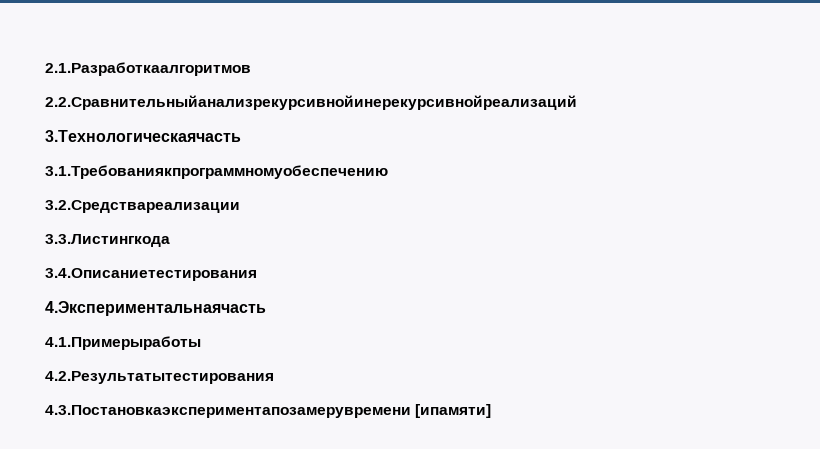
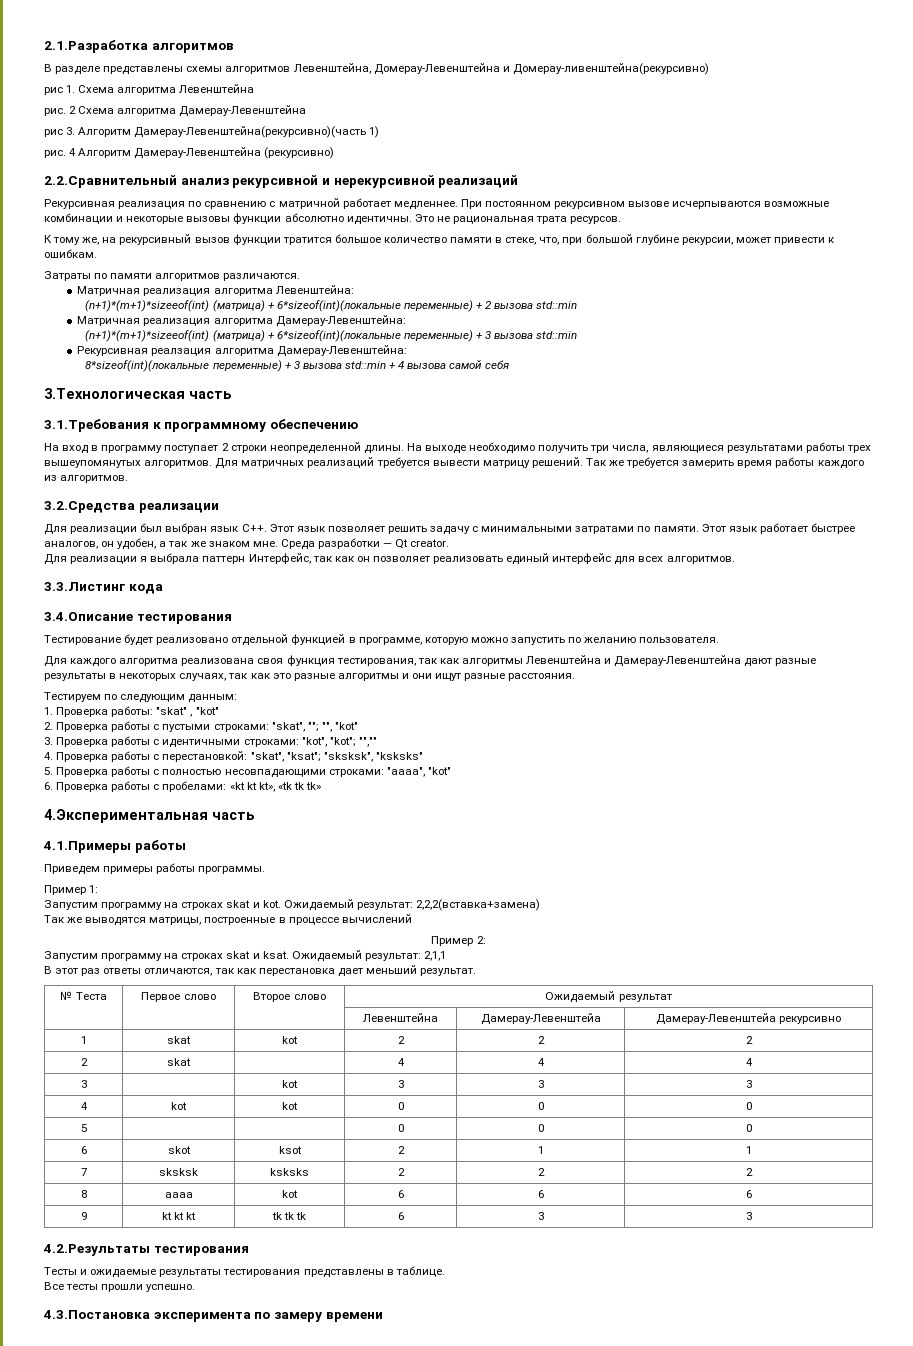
[45,62,251,76] [45,95,577,110] [45,130,241,142] [45,165,388,179] [45,200,240,213] [45,234,170,247] [45,268,257,281] [45,301,266,316] [45,336,201,350] [45,371,274,384] [45,404,492,418] 2.1.Разработкаалгоритмов // 2.2.Сравнительныйанализрекурсивнойинерекурсивнойреализаций // 3.Технологическаячасть // 3.1.Требованиякпрограммномуобеспечению // 3.2.Средствареализации // 3.3.Листингкода // 3.4.Описаниетестирования // 4.Экспериментальнаячасть // 4.1.Примерыработы // 4.2.Результатытестирования // 4.3.Постановкаэкспериментапозамерувремени [ипамяти] -> [44,40,234,53] [44,63,709,75] [44,84,255,95] [44,105,307,117] [44,126,380,138] [44,147,335,159] [44,175,519,188] [44,198,830,210] [44,213,622,225] [44,234,836,245] [44,249,97,258] [44,271,301,281] [77,285,354,296] [85,300,578,312] [77,315,406,327] [85,330,578,342] [77,345,407,357] [85,360,509,372] [44,388,232,399] [44,419,358,432] [44,442,871,454] [44,457,864,469] [44,475,129,483] [44,501,219,513] [44,523,855,535] [44,538,450,550] [44,553,735,565] [44,582,163,594] [44,612,232,624] [44,634,720,646] [44,655,817,667] [44,673,576,681] [44,692,238,703] [44,706,219,717] [44,721,358,732] [44,736,377,748] [44,751,423,762] [44,766,451,778] [44,781,322,792] [44,809,255,823] [43,840,186,853] [44,863,266,875] [44,885,99,895] [44,899,540,911] [44,914,412,926] [431,936,486,946] [44,950,446,962] [44,965,477,977] [60,991,107,1000] [141,992,216,1002] [253,992,326,1002] [545,991,672,1003] [363,1013,438,1022] [480,1013,601,1025] [655,1013,842,1025] [80,1036,87,1044] [167,1036,191,1044] [282,1036,298,1044] [397,1036,405,1044] [537,1036,545,1044] [745,1036,753,1044] [80,1058,88,1066] [167,1058,191,1066] [397,1058,405,1066] [537,1058,545,1066] [745,1058,753,1066] [80,1080,87,1088] [282,1080,298,1088] [397,1080,404,1088] [537,1080,544,1088] [745,1080,752,1088] [80,1102,88,1110] [171,1102,187,1110] [282,1102,298,1110] [397,1102,404,1110] [537,1102,544,1110] [745,1102,752,1110] [80,1124,87,1132] [397,1124,404,1132] [537,1124,544,1132] [745,1124,752,1132] [80,1146,87,1154] [167,1146,191,1154] [278,1146,302,1154] [397,1146,405,1154] [537,1146,544,1154] [745,1146,752,1154] [80,1168,87,1176] [159,1168,198,1176] [270,1168,309,1176] [397,1168,405,1176] [537,1168,545,1176] [745,1168,753,1176] [80,1190,87,1198] [164,1192,193,1198] [282,1190,298,1198] [397,1190,404,1198] [537,1190,544,1198] [745,1190,752,1198] [80,1212,87,1220] [161,1212,197,1220] [271,1212,307,1220] [397,1212,404,1220] [537,1212,544,1220] [745,1212,752,1220] [43,1244,249,1256] [44,1266,445,1278] [44,1282,196,1292] [43,1310,383,1322] 2.1.Разработка алгоритмов // В разделе представлены схемы алгоритмов Левенштейна, Домерау-Левенштейна и Домерау-ливенштейна(рекурсивно) // рис 1. Схема алгоритма Левенштейна // рис. 2 Схема алгоритма Дамерау-Левенштейна // рис 3. Алгоритм Дамерау-Левенштейна(рекурсивно)(часть 1) // рис. 4 Алгоритм Дамерау-Левенштейна (рекурсивно) // 2.2.Сравнительный анализ рекурсивной и нерекурсивной реализаций // Рекурсивная реализация по сравнению с матричной работает медленнее. При постоянном рекурсивном вызове исчерпываются возможные комбинации и некоторые вызовы функции абсолютно идентичны. Это не рациональная трата ресурсов. // К тому же, на рекурсивный вызов функции тратится большое количество памяти в стеке, что, при большой глубине рекурсии, может привести к ошибкам. // Затраты по памяти алгоритмов различаются. // Матричная реализация алгоритма Левенштейна: // (n+1)*(m+1)*sizeeof(int) (матрица) + 6*sizeof(int)(локальные переменные) + 2 вызова std::min // Матричная реализация алгоритма Дамерау-Левенштейна: // (n+1)*(m+1)*sizeeof(int) (матрица) + 6*sizeof(int)(локальные переменные) + 3 вызова std::min // Рекурсивная реалзация алгоритма Дамерау-Левенштейна: // 8*sizeof(int)(локальные переменные) + 3 вызова std::min + 4 вызова самой себя // 3.Технологическая часть // 3.1.Требования к программному обеспечению // На вход в программу поступает 2 строки неопределенной длины. На выходе необходимо получить три числа, являющиеся результатами работы трех вышеупомянутых алгоритмов. Для матричных реализаций требуется вывести матрицу решений. Так же требуется замерить время работы каждого из алгоритмов. // 3.2.Средства реализации // Для реализации был выбран язык C++. Этот язык позволяет решить задачу с минимальными затратами по памяти. Этот язык работает быстрее аналогов, он удобен, а так же знаком мне. Среда разработки — Qt creator. // Для реализации я выбрала паттерн Интерфейс, так как он позволяет реализовать единый интерфейс для всех алгоритмов. // 3.3.Листинг кода // 3.4.Описание тестирования // Тестирование будет реализовано отдельной функцией в программе, которую можно запустить по желанию пользователя. // Для каждого алгоритма реализована своя функция тестирования, так как алгоритмы Левенштейна и Дамерау-Левенштейна дают разные результаты в некоторых случаях, так как это разные алгоритмы и они ищут разные расстояния. // Тестируем по следующим данным: // 1. Проверка работы: "skat" , "kot" // 2. Проверка работы с пустыми строками: "skat", ""; "", "kot" // 3. Проверка работы с идентичными строками: "kot", "kot"; "","" // 4. Проверка работы с перестановкой: "skat", "ksat"; "sksksk", "ksksks" // 5. Проверка работы с полностью несовпадающими строками: "aaaa", "kot" // 6. Проверка работы с пробелами: «kt kt kt», «tk tk tk» // 4.Экспериментальная часть // 4.1.Примеры работы // Приведем примеры работы программы. // Пример 1: // Запустим программу на строках skat и kot. Ожидаемый результат: 2,2,2(вставка+замена) // Так же выводятся матрицы, построенные в процессе вычислений // Пример 2: // Запустим программу на строках skat и ksаt. Ожидаемый результат: 2,1,1 // В этот раз ответы отличаются, так как перестановка дает меньший результат. // № Теста | Первое слово | Второе слово | Ожидаемый результат // | | | Левенштейна | Дамерау-Левенштейа | Дамерау-Левенштейа рекурсивно // 1 | skat | kot | 2 | 2 | 2 // 2 | skat | | 4 | 4 | 4 // 3 | | kot | 3 | 3 | 3 // 4 | kot | kot | 0 | 0 | 0 // 5 | | | 0 | 0 | 0 // 6 | skot | ksot | 2 | 1 | 1 // 7 | sksksk | ksksks | 2 | 2 | 2 // 8 | aaaa | kot | 6 | 6 | 6 // 9 | kt kt kt | tk tk tk | 6 | 3 | 3 // 4.2.Результаты тестирования // Тесты и ожидаемые результаты тестирования представлены в таблице. // Все тесты прошли успешно. // 4.3.Постановка эксперимента по замеру времени

